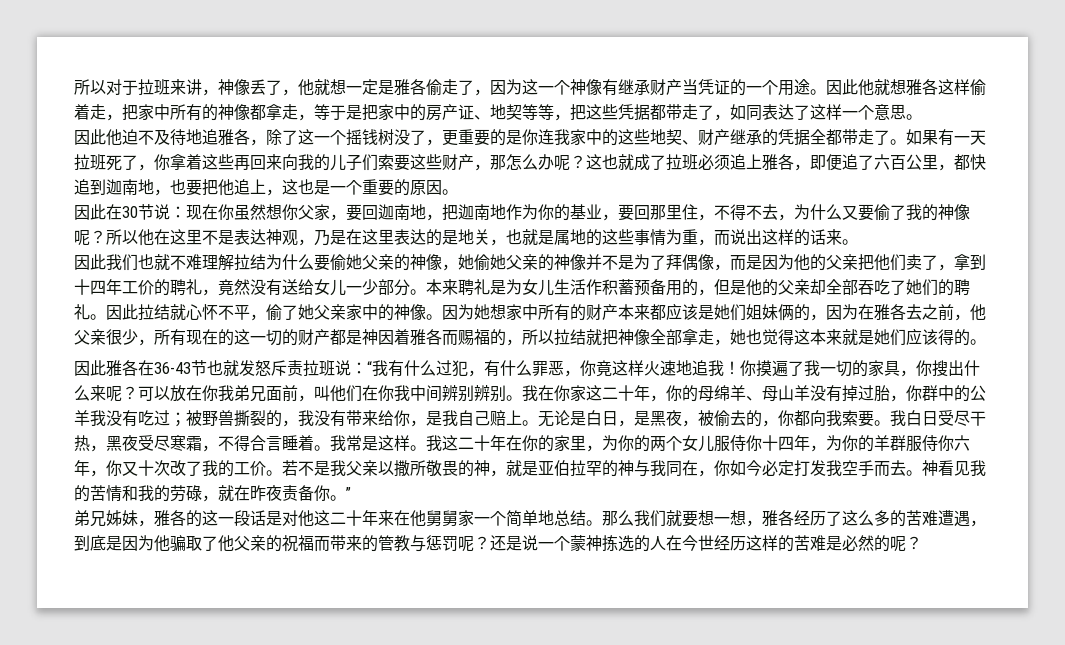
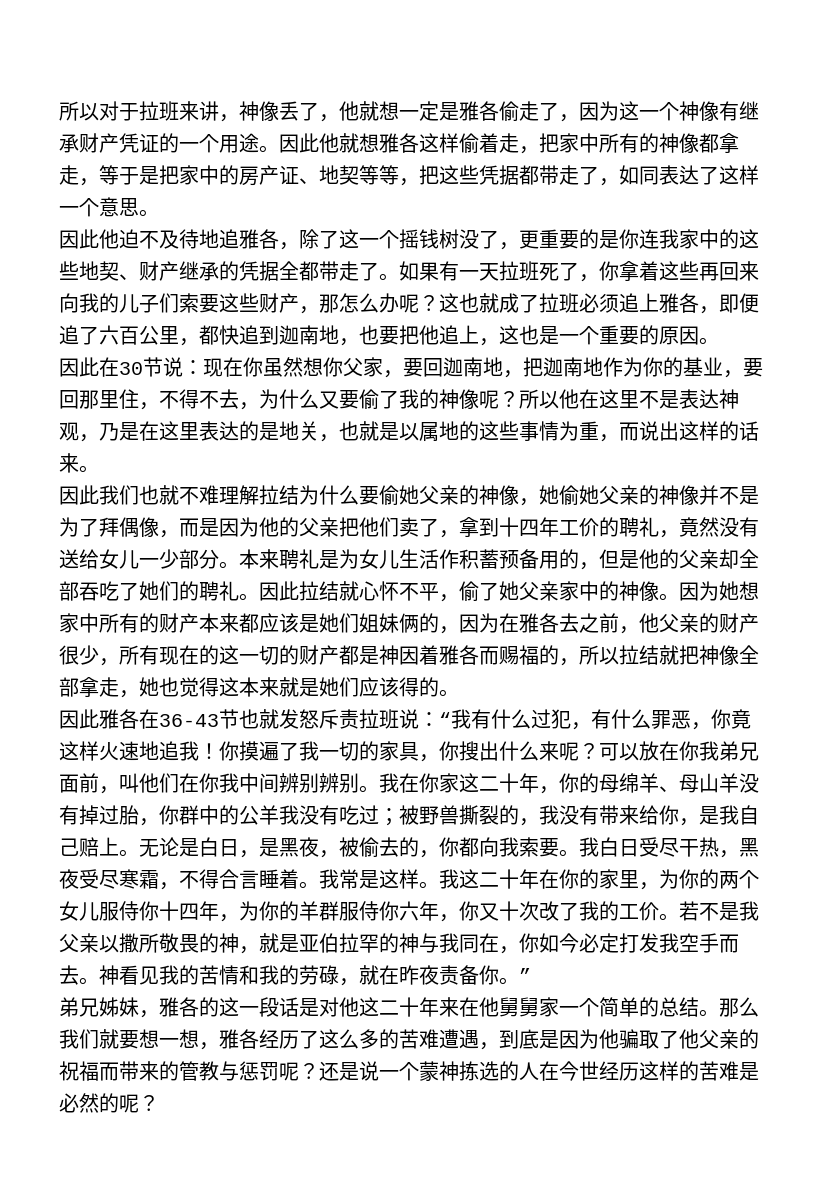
[682,79,698,95] 当 -> (119, 143) none
(554, 237) none -> [399,423,419,441] 以
(106, 337) none -> [699,613,759,633] 的财产
[538,510,554,526] 地 -> [639,997,659,1017] 的

